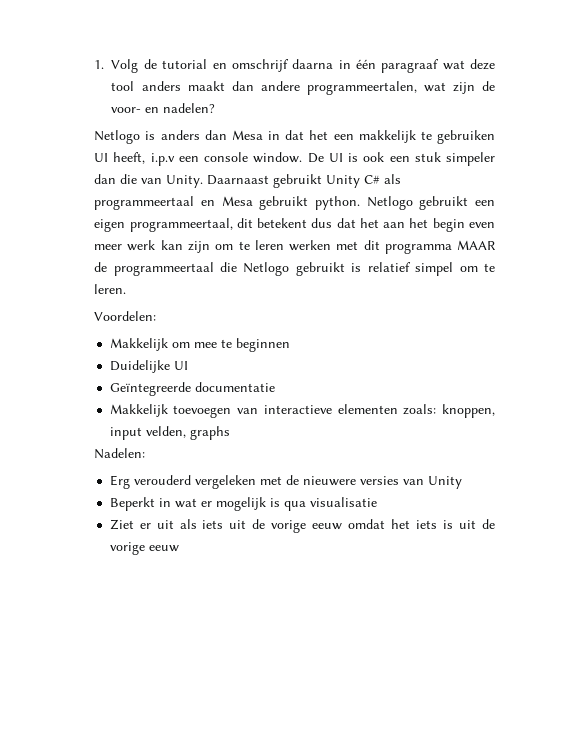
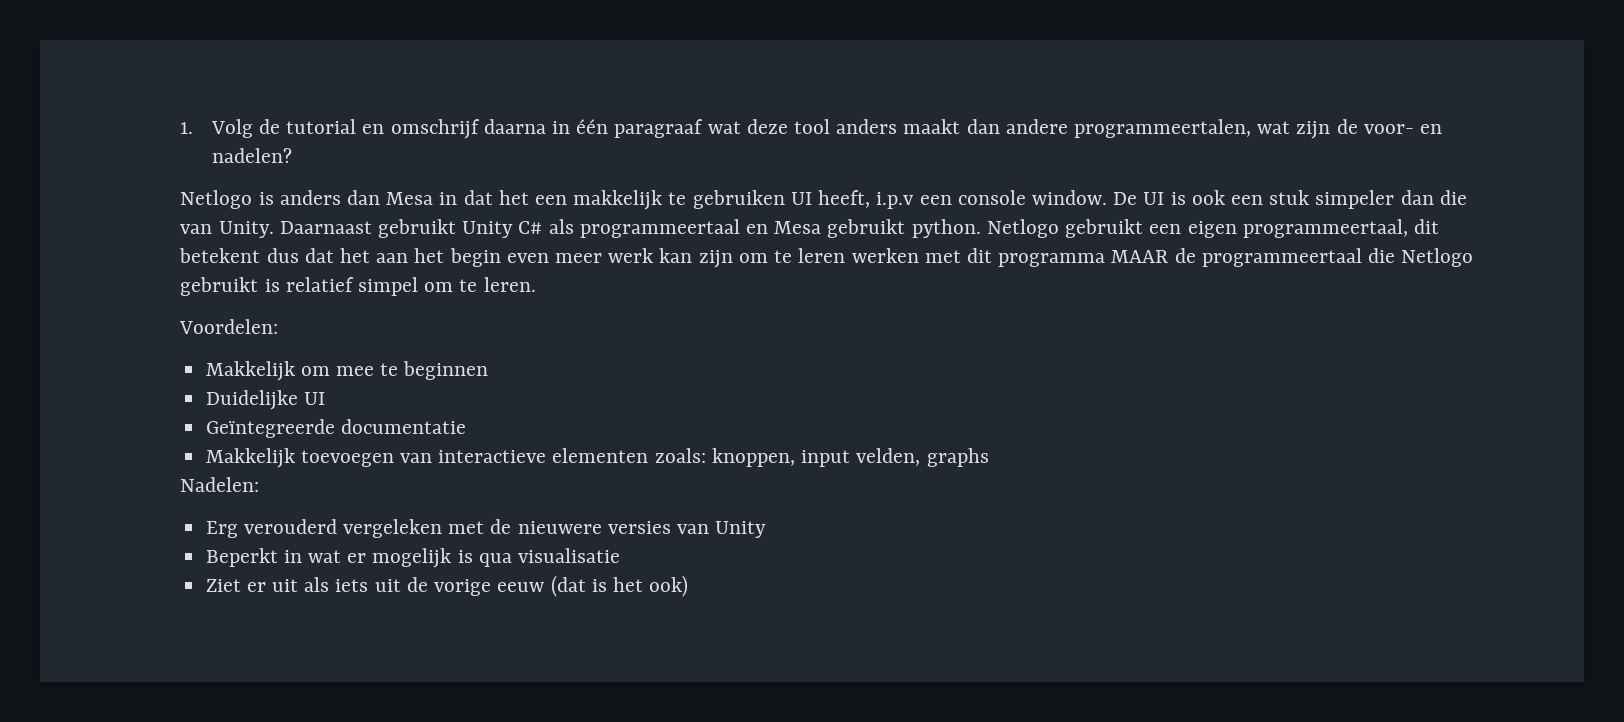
[348,519,495,529] [109,542,179,555] omdat het iets is uit de vorige eeuw -> [550,575,689,597] (dat is het ook)

